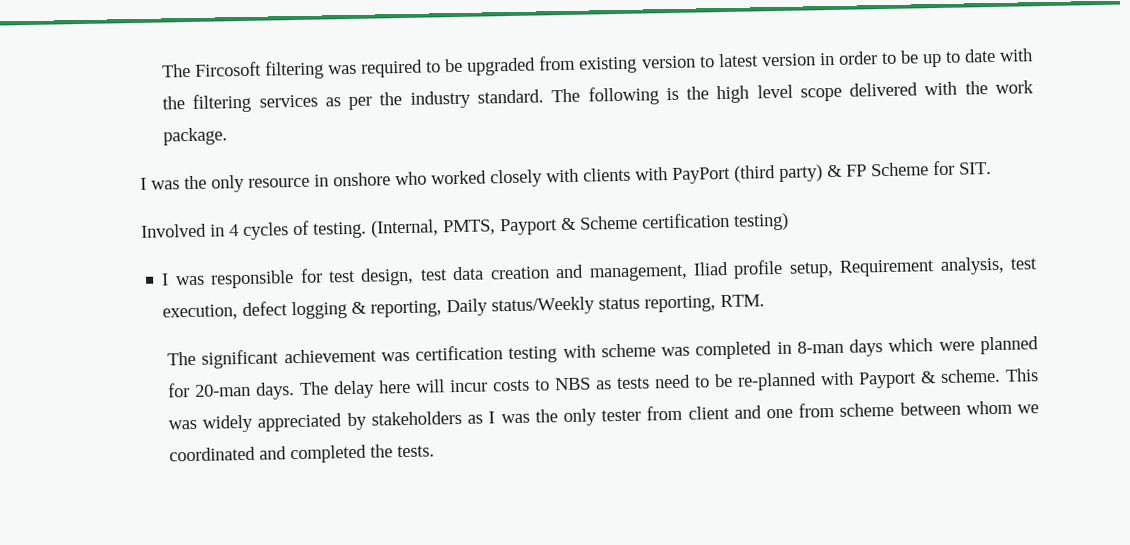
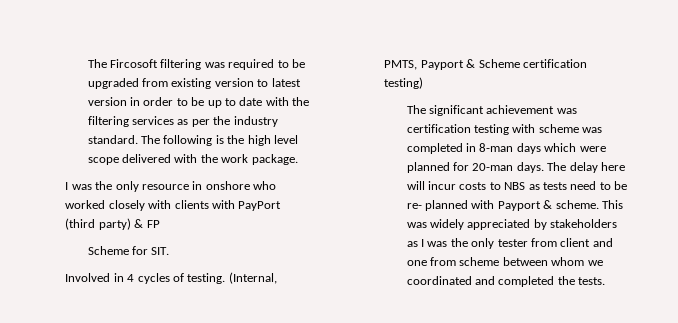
(868, 170) none -> (160, 224) //
[161,256,1038,289] [162,294,766,321] // I was responsible for test design, test data creation and management, Iliad profile setup, Requirement analysis, test execution, defect logging & reporting, Daily status/Weekly status reporting, RTM. -> (424, 83) none
[737,372,818,391] re-planned -> [406,200,469,211] re- planned

